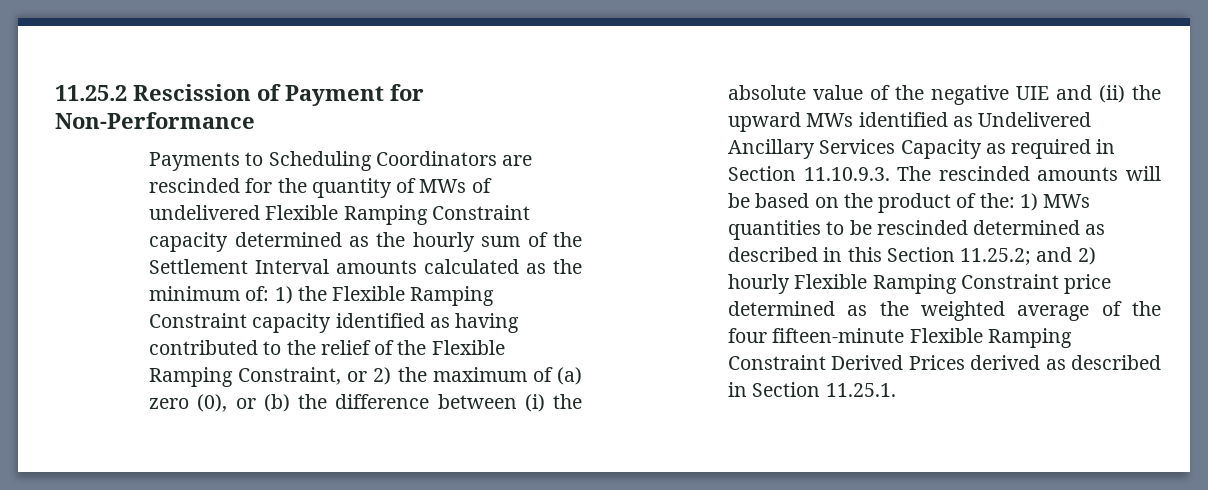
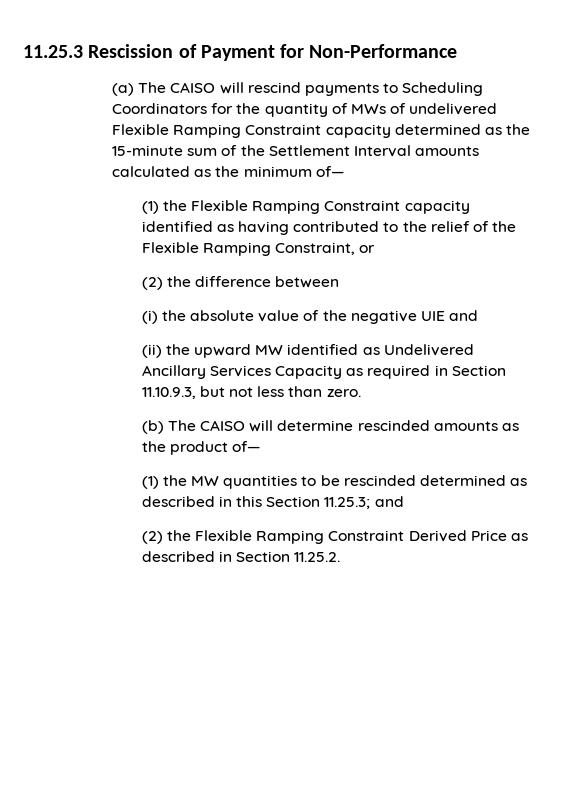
[55,85,127,101] 11.25.2 -> [23,45,83,58] 11.25.3
[149,152,241,171] Payments -> [112,82,379,96] (a) The CAISO will rescind payments
[502,155,533,166] [149,178,241,193] are rescinded -> (208, 108) none
[412,232,475,252] hourly -> [112,145,184,156] 15-minute
[245,286,293,304] of: 1) -> [315,166,344,177] [141,201,159,214] of— // (1)
[373,367,582,385] [149,394,290,412] 2) the maximum of (a) zero (0), or (b) -> [141,277,163,290] // (2)
(517, 401) none -> (340, 282) //
(1093, 92) none -> (479, 315) //
[806,113,854,127] MWs -> [255,345,284,355] MW
[803,166,1161,181] [728,193,1091,213] 11.10.9.3. The rescinded amounts will be based on the product of the: 1) MWs -> [141,386,361,399] [141,420,519,434] [141,441,261,455] [141,475,220,489] 11.10.9.3, but not less than zero. // (b) The CAISO will determine rescinded amounts as the product of— // (1) the MW
[960,247,1096,266] [728,274,1112,294] [728,301,1161,321] [728,328,905,343] 11.25.2; and 2) hourly Flexible Ramping Constraint price determined as the weighted average of the four fifteen-minute -> [324,496,404,509] [141,530,191,544] 11.25.3; and // (2) the
[908,355,1041,370] Prices derived -> [470,530,507,541] Price
[825,383,896,397] 11.25.1. -> [294,552,341,562] 11.25.2.

